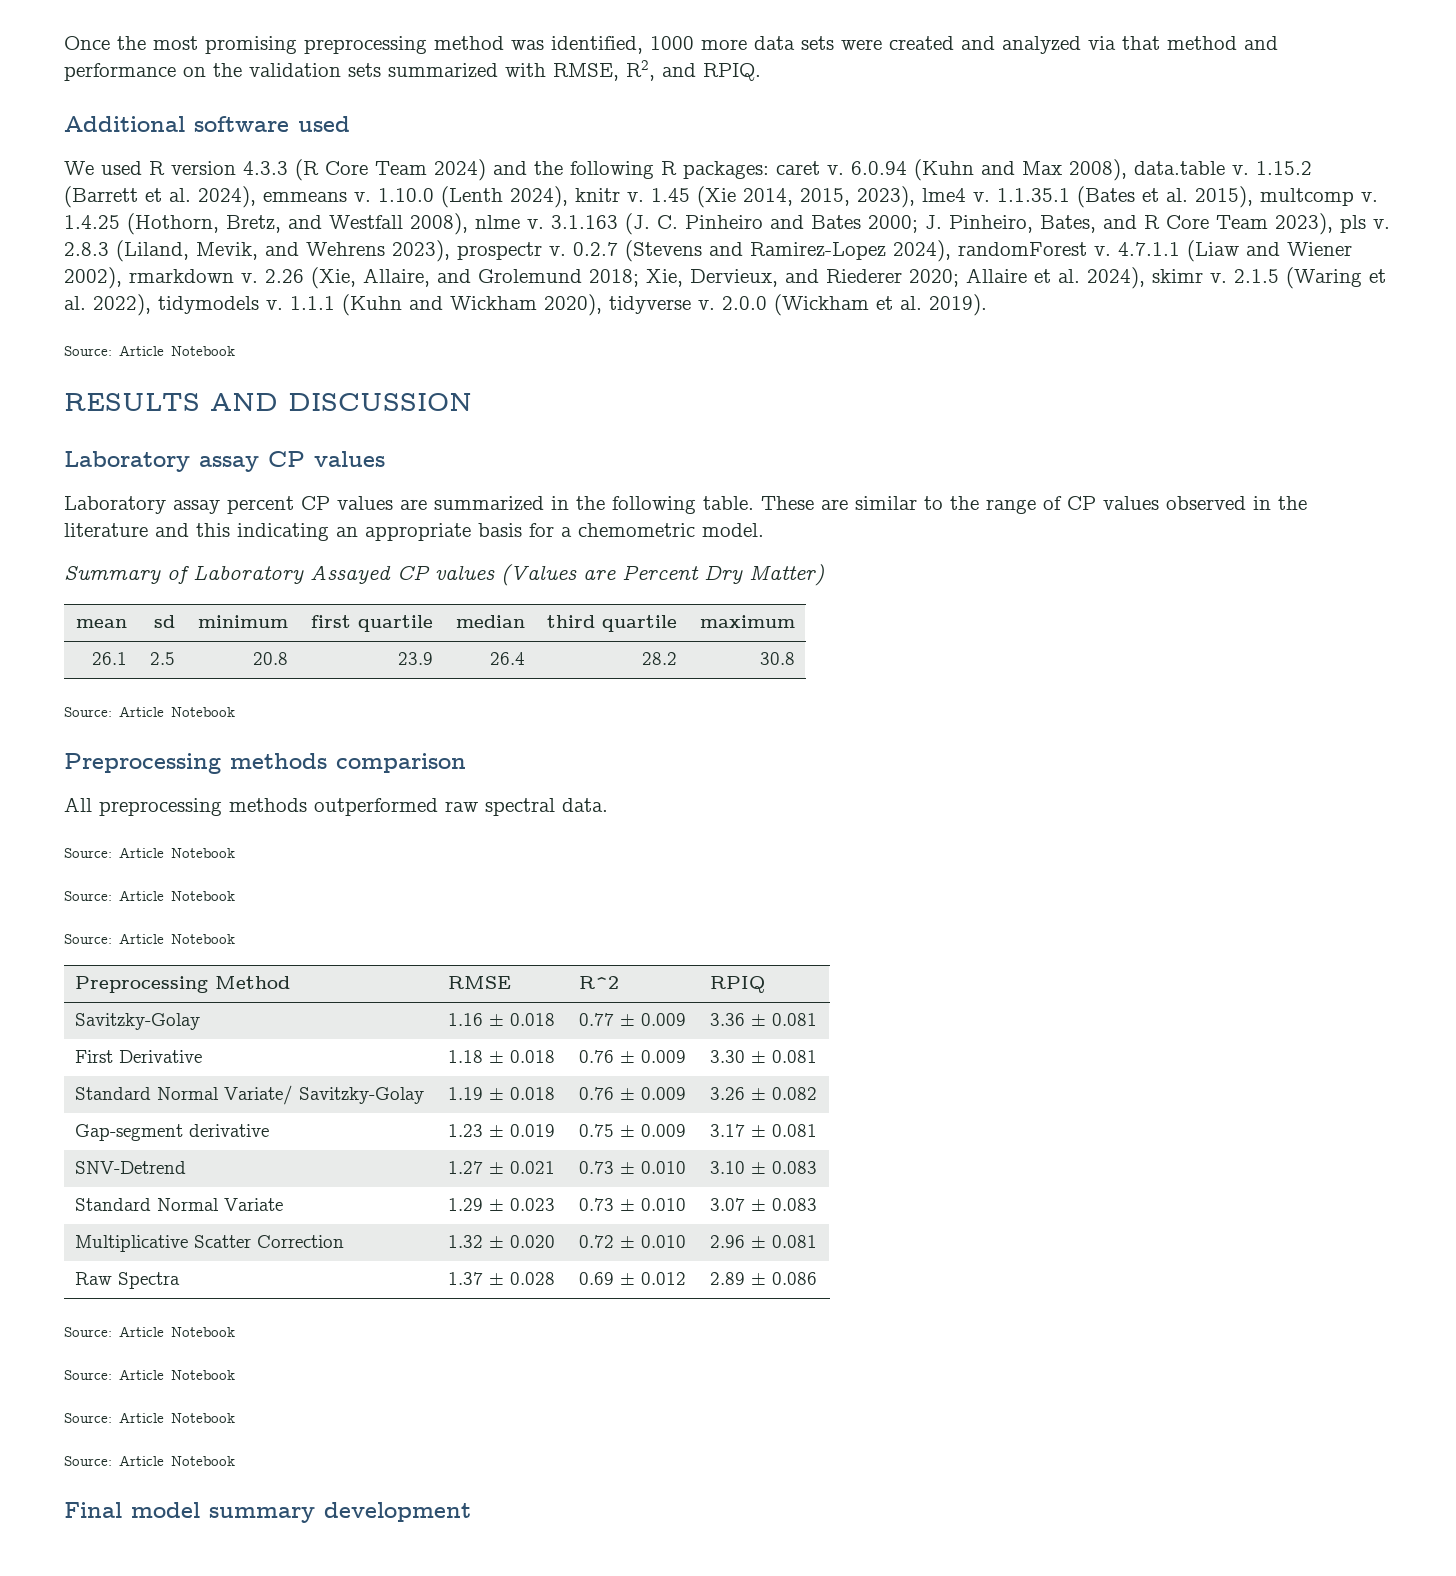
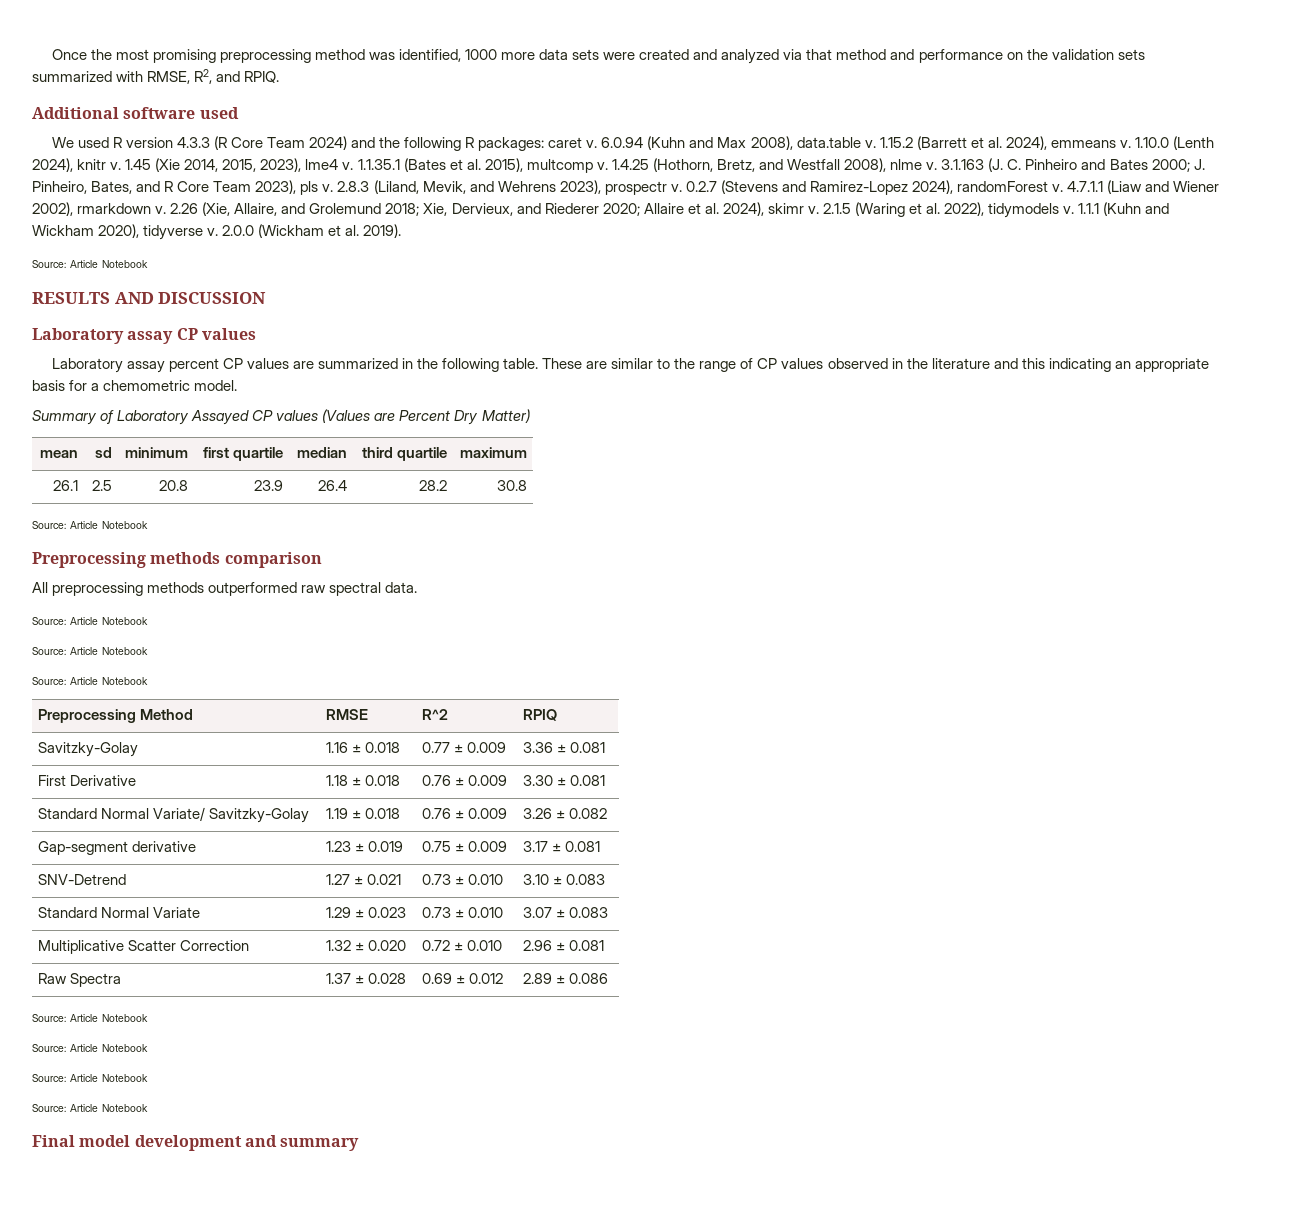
[209,1502,471,1523] summary development -> [134,1135,360,1151] development and summary

